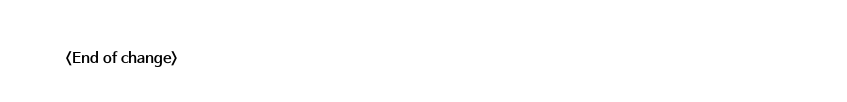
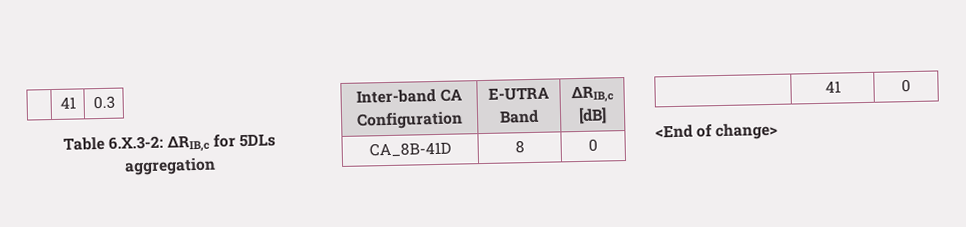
(65, 58) none -> [59,96,76,109] [92,95,115,110] [63,133,276,152] [124,157,216,176] [356,88,463,104] [356,111,463,130] [488,86,550,101] [499,109,539,124] [570,85,614,103] [578,107,607,124] [369,141,451,158] [514,140,525,154] [588,138,598,152] [824,80,841,93] [901,79,911,93] | 41 | 0.3 // Table 6.X.3-2: ΔRIB,c for 5DLs aggregation // Inter-band CA Configuration | E-UTRA Band | ΔRIB,c [dB] // CA_8B-41D | 8 | 0 // | 41 | 0 //

